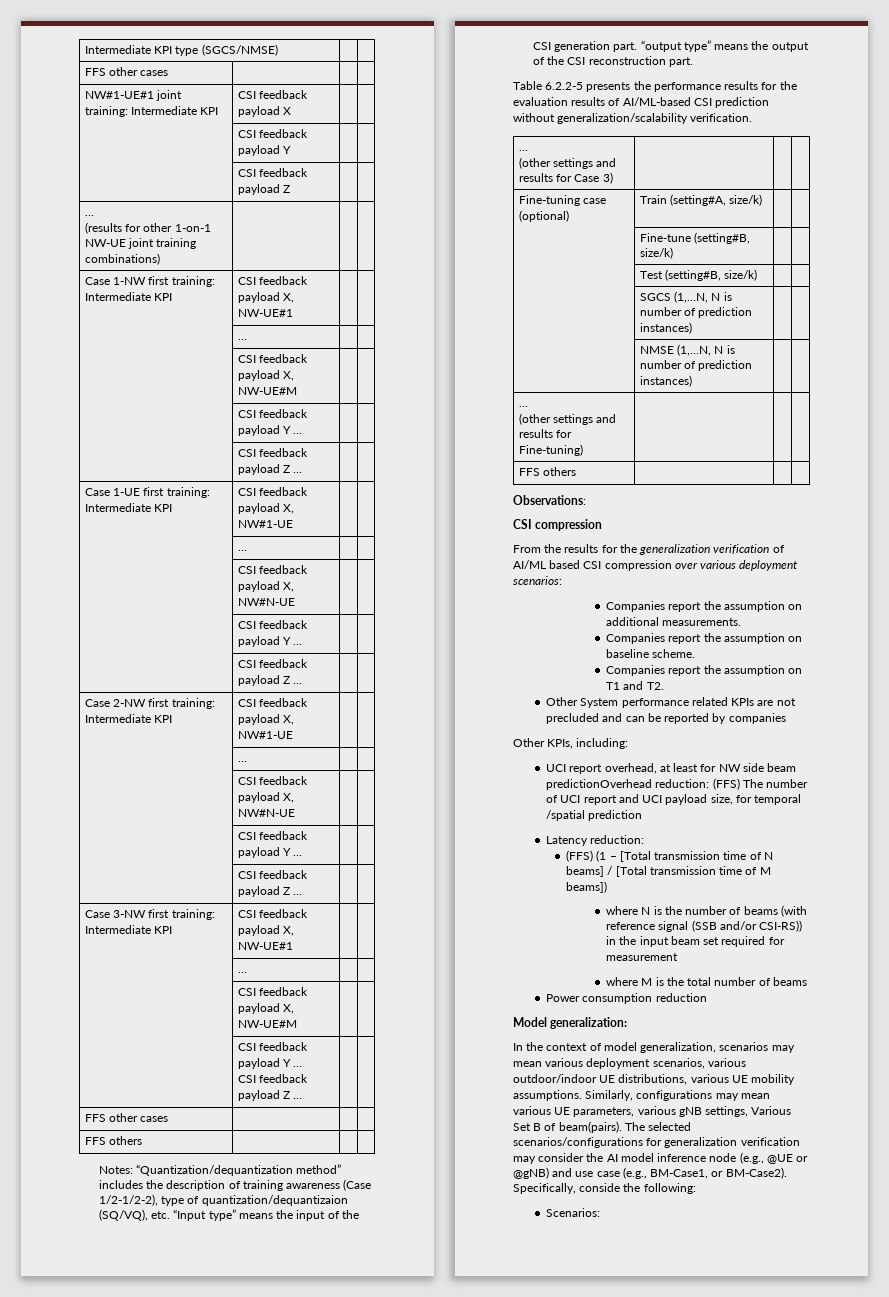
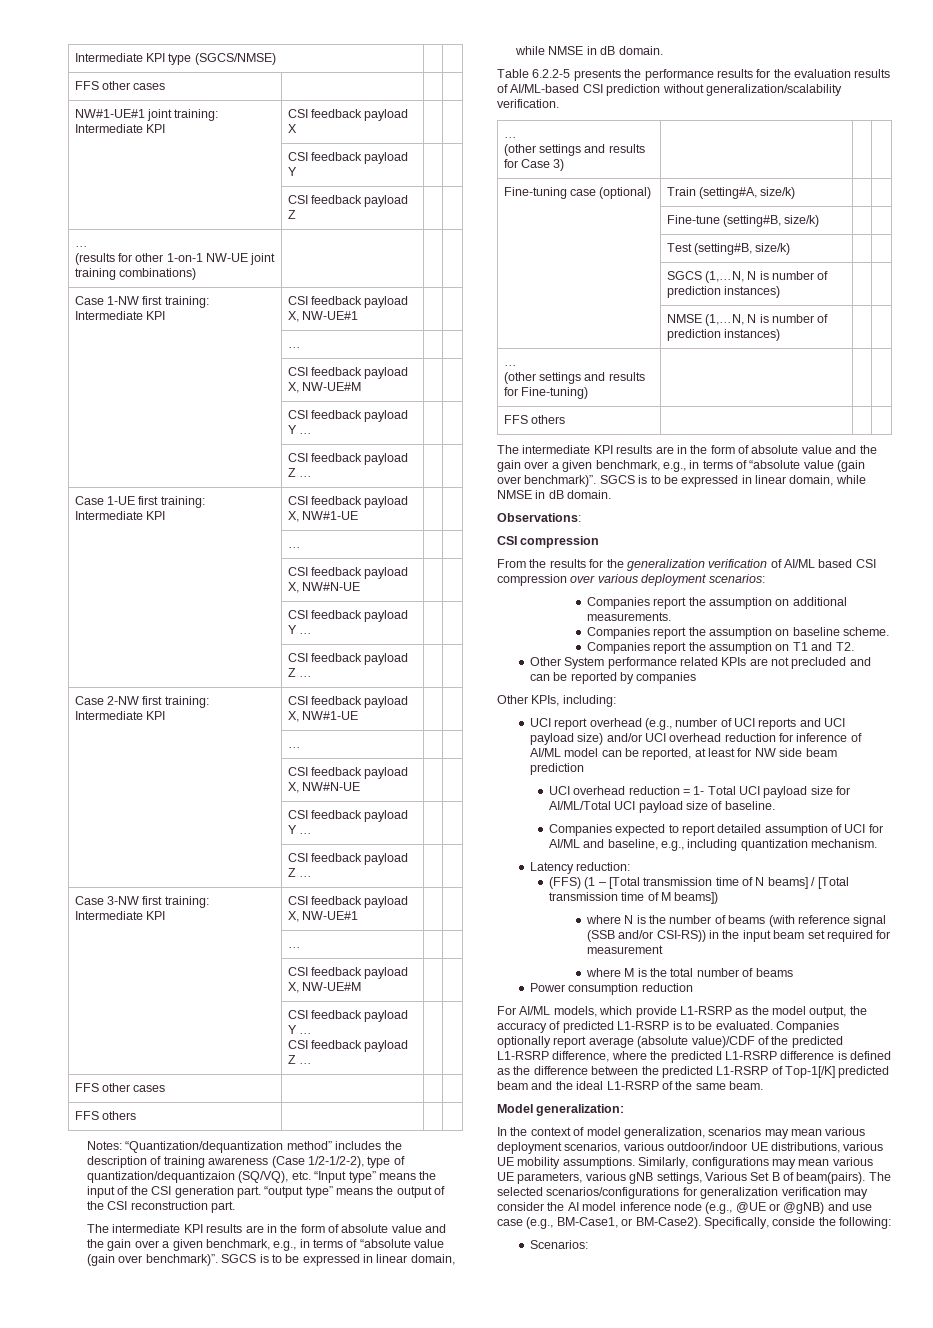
(693, 62) none -> [87,1224,447,1233] [87,1239,445,1251] [87,1254,455,1266] [515,46,663,55] // The intermediate KPI results are in the form of absolute value and the gain over a given benchmark, e.g., in terms of “absolute value (gain over benchmark)”. SGCS is to be expressed in linear domain, while NMSE in dB domain.
(577, 471) none -> [497,445,877,454] [497,460,866,472] [497,475,866,487] [497,490,612,499] // The intermediate KPI results are in the form of absolute value and the gain over a given benchmark, e.g., in terms of “absolute value (gain over benchmark)”. SGCS is to be expressed in linear domain, while NMSE in dB domain.
[604,763,657,774] overhead, -> [589,718,846,730] [529,733,862,745] [529,748,692,760] overhead (e.g., number of UCI reports and UCI payload size) and/or UCI overhead reduction for inference of AI/ML model can be reported,
[546,778,809,790] [546,794,802,805] [546,810,643,821] predictionOverhead reduction: (FFS) The number of UCI report and UCI payload size, for temporal /spatial prediction -> [529,763,584,775] [548,786,851,798] [548,801,775,813] [548,824,883,836] [548,839,878,851] prediction // UCI overhead reduction = 1- Total UCI payload size for AI/ML/Total UCI payload size of baseline. // Companies expected to report detailed assumption of UCI for AI/ML and baseline, e.g., including quantization mechanism.
(707, 997) none -> [497,1006,867,1018] [497,1021,839,1033] [497,1036,843,1048] [497,1051,891,1063] [497,1066,890,1078] [497,1081,763,1090] // For AI/ML models, which provide L1-RSRP as the model output, the accuracy of predicted L1-RSRP is to be evaluated. Companies optionally report average (absolute value)/CDF of the predicted L1-RSRP difference, where the predicted L1-RSRP difference is defined as the difference between the predicted L1-RSRP of Top-1[/K] predicted beam and the ideal L1-RSRP of the same beam.

